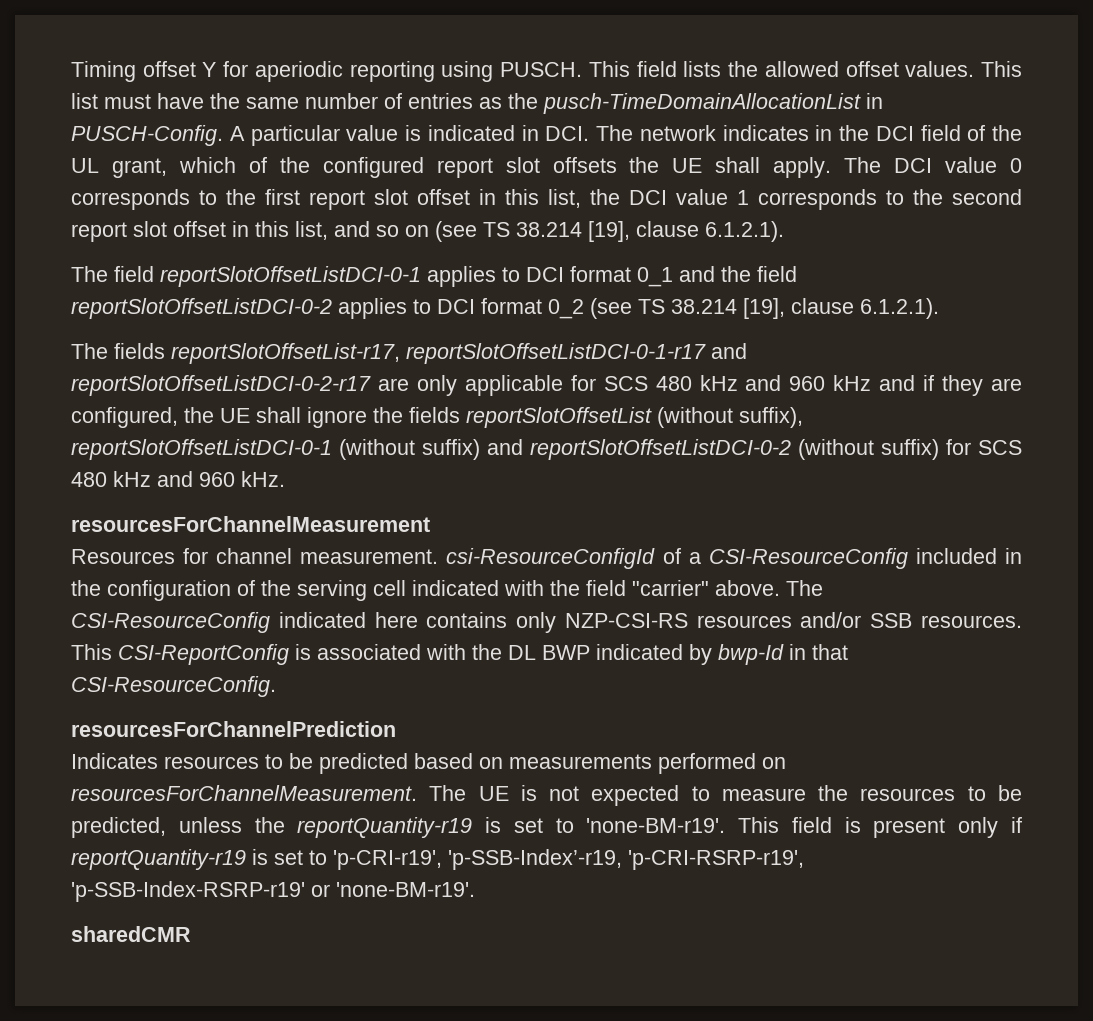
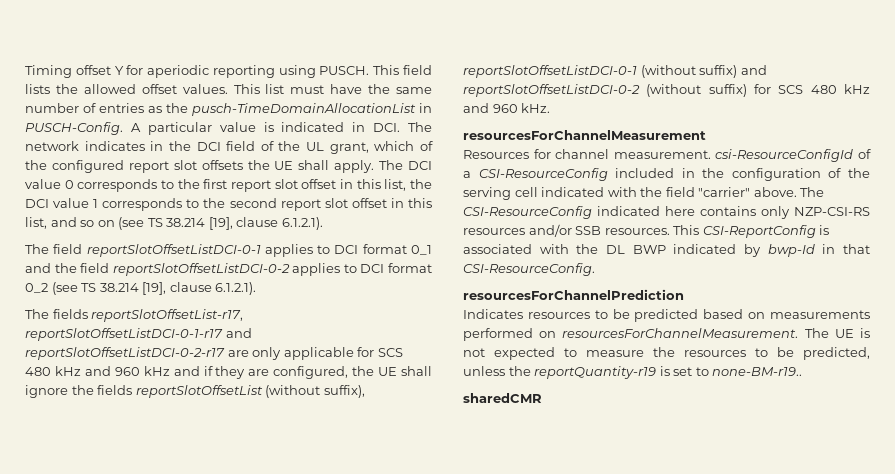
[586,817,1022,838] [71,849,804,870] [71,881,475,902] 'none-BM-r19'. This field is present only if reportQuantity-r19 is set to 'p-CRI-r19', 'p-SSB-Index’-r19, 'p-CRI-RSRP-r19', 'p-SSB-Index-RSRP-r19' or 'none-BM-r19'. -> [712,367,803,376] none-BM-r19..

